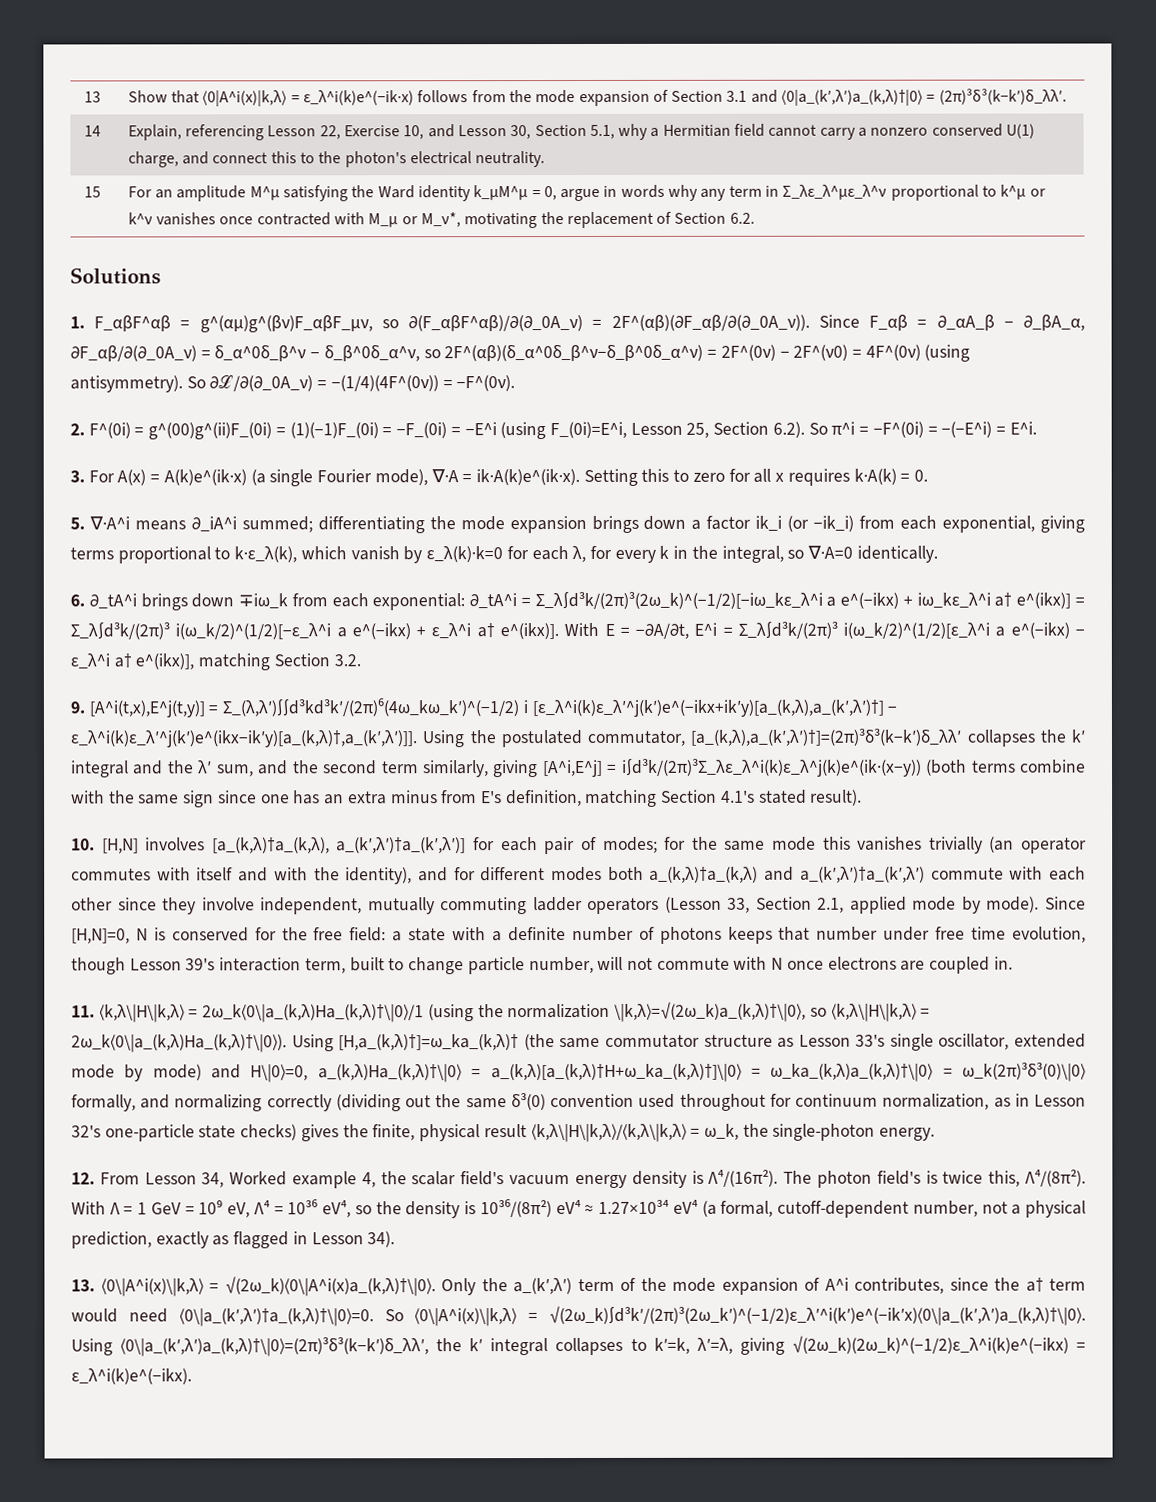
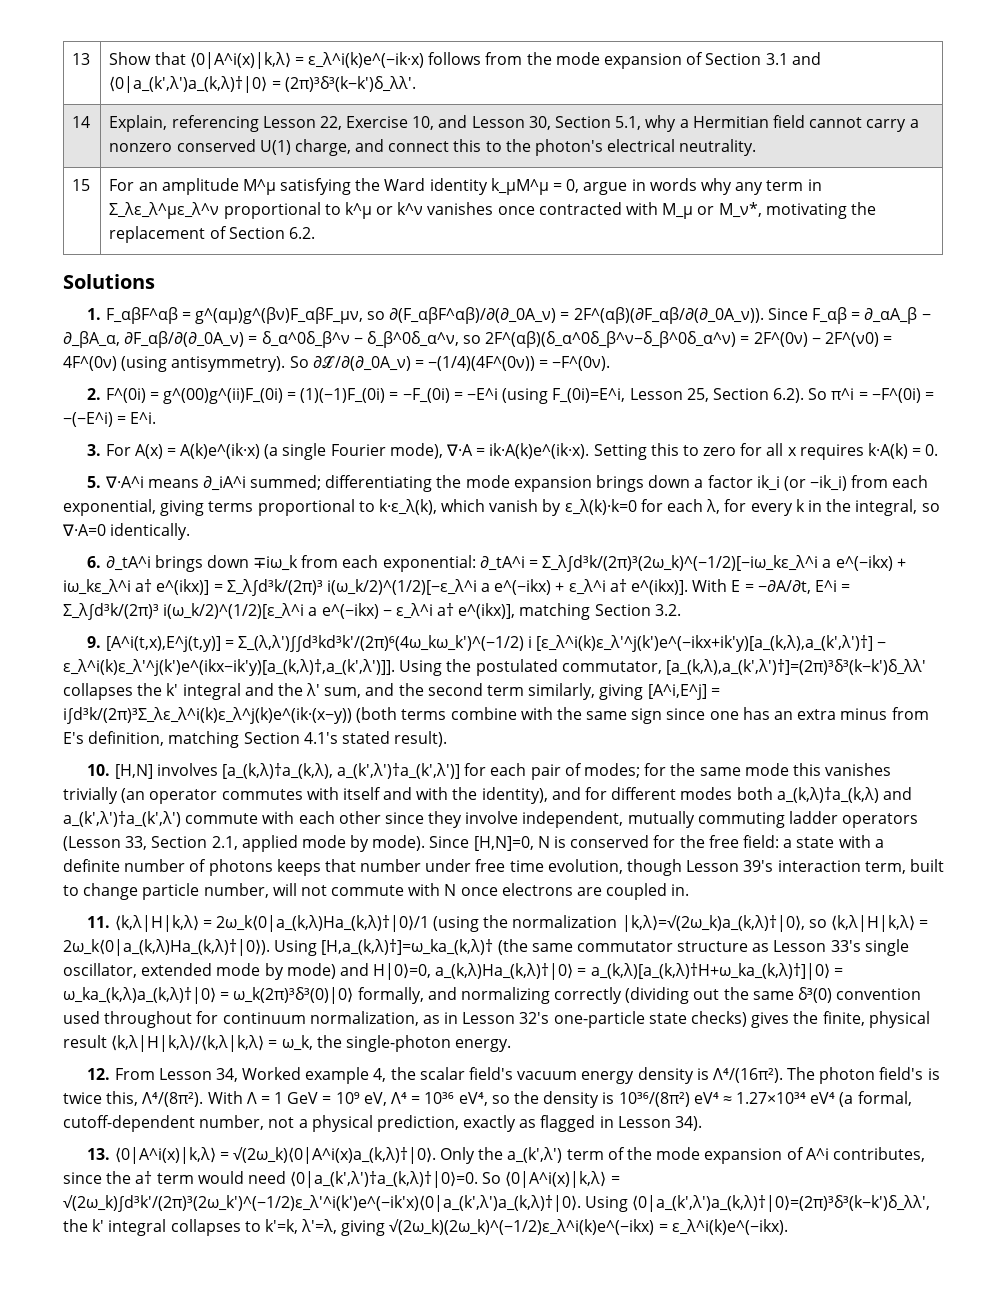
[98,1001,931,1023] [71,1034,287,1053] ⟨k,λ\|H\|k,λ⟩ = 2ω_k⟨0\|a_(k,λ)Ha_(k,λ)†\|0⟩/1 (using the normalization \|k,λ⟩=√(2ω_k)a_(k,λ)†\|0⟩, so ⟨k,λ\|H\|k,λ⟩ = 2ω_k⟨0\|a_(k,λ)Ha_(k,λ)†\|0⟩). -> [114,915,929,932] [63,939,270,956] ⟨k,λ|H|k,λ⟩ = 2ω_k⟨0|a_(k,λ)Ha_(k,λ)†|0⟩/1 (using the normalization |k,λ⟩=√(2ω_k)a_(k,λ)†|0⟩, so ⟨k,λ|H|k,λ⟩ = 2ω_k⟨0|a_(k,λ)Ha_(k,λ)†|0⟩).
[250,1062,1086,1083] H\|0⟩=0, a_(k,λ)Ha_(k,λ)†\|0⟩ = a_(k,λ)[a_(k,λ)†H+ω_ka_(k,λ)†]\|0⟩ = ω_ka_(k,λ)a_(k,λ)†\|0⟩ = ω_k(2π)³δ³(0)\|0⟩ -> [373,963,843,980] [63,987,354,1004] H|0⟩=0, a_(k,λ)Ha_(k,λ)†|0⟩ = a_(k,λ)[a_(k,λ)†H+ω_ka_(k,λ)†]|0⟩ = ω_ka_(k,λ)a_(k,λ)†|0⟩ = ω_k(2π)³δ³(0)|0⟩
[530,1123,687,1143] ⟨k,λ\|H\|k,λ⟩/⟨k,λ\|k,λ⟩ -> [111,1035,265,1052] ⟨k,λ|H|k,λ⟩/⟨k,λ|k,λ⟩
[100,1276,436,1297] ⟨0\|A^i(x)\|k,λ⟩ = √(2ω_k)⟨0\|A^i(x)a_(k,λ)†\|0⟩. -> [114,1147,436,1164] ⟨0|A^i(x)|k,λ⟩ = √(2ω_k)⟨0|A^i(x)a_(k,λ)†|0⟩.
[178,1305,1086,1327] [71,1337,430,1357] ⟨0\|a_(k′,λ′)†a_(k,λ)†\|0⟩=0. So ⟨0\|A^i(x)\|k,λ⟩ = √(2ω_k)∫d³k′/(2π)³(2ω_k′)^(−1/2)ε_λ′^i(k′)e^(−ik′x)⟨0\|a_(k′,λ′)a_(k,λ)†\|0⟩. Using ⟨0\|a_(k′,λ′)a_(k,λ)†\|0⟩=(2π)³δ³(k−k′)δ_λλ′, -> [290,1171,620,1188] [63,1195,931,1212] ⟨0|a_(k′,λ′)†a_(k,λ)†|0⟩=0. So ⟨0|A^i(x)|k,λ⟩ = √(2ω_k)∫d³k′/(2π)³(2ω_k′)^(−1/2)ε_λ′^i(k′)e^(−ik′x)⟨0|a_(k′,λ′)a_(k,λ)†|0⟩. Using ⟨0|a_(k′,λ′)a_(k,λ)†|0⟩=(2π)³δ³(k−k′)δ_λλ′,

